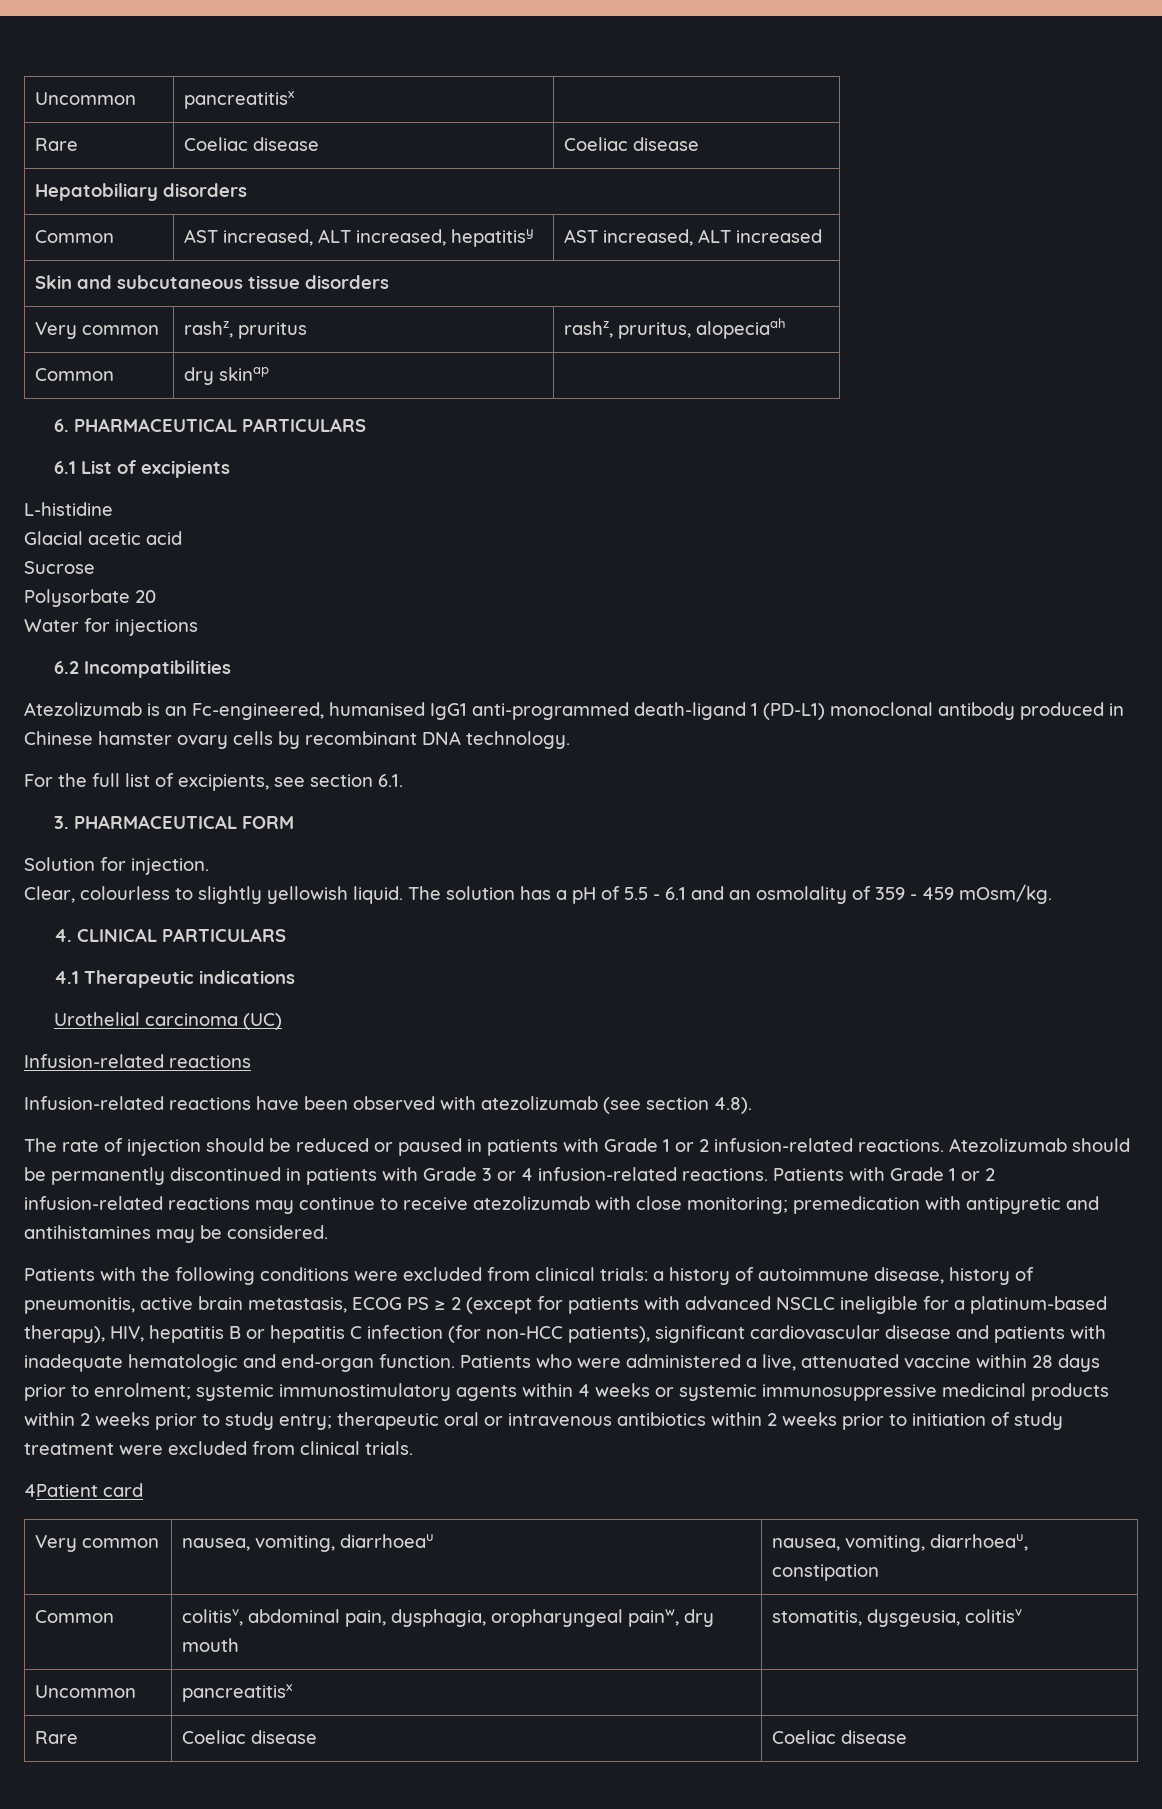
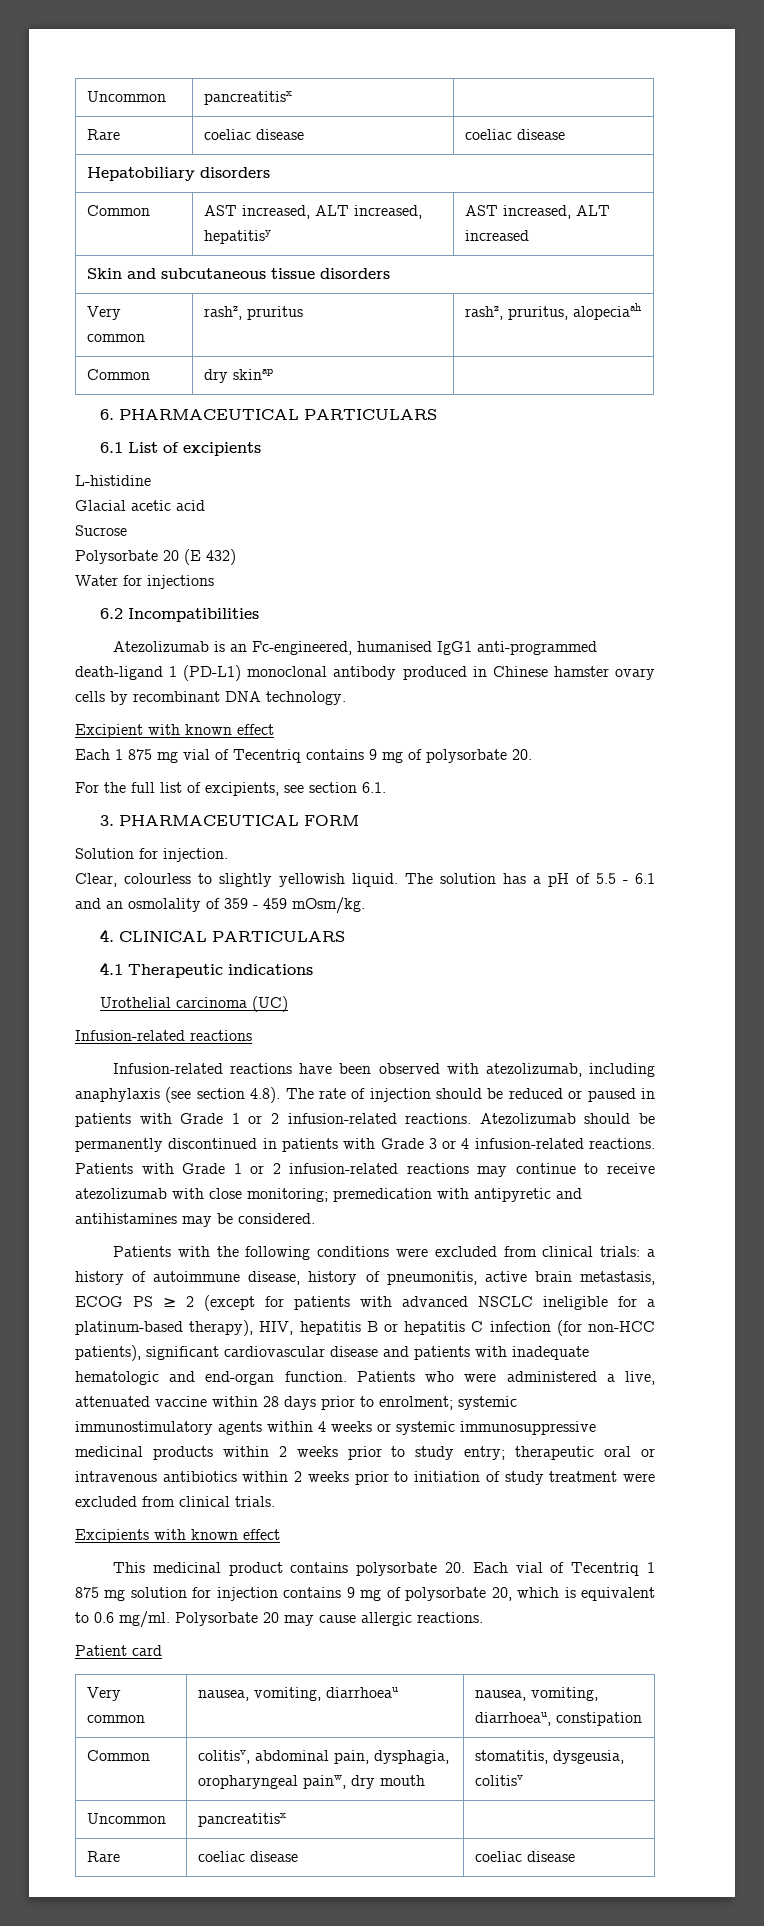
[35,92,137,105] [184,91,296,109] [35,138,79,151] [184,137,320,151] [564,137,629,151] Uncommon | pancreatitisx | // Rare | Coeliac disease | Coeliac -> [87,91,167,102] [204,91,293,105] [87,129,121,140] [204,129,305,140] [465,129,513,140] Uncommon | pancreatitisx | // Rare | coeliac disease | coeliac
(156, 596) none -> [184,549,236,565] (E 432)
(570, 740) none -> [75,724,274,738] [75,749,532,763] // Excipient with known effect // Each 1 875 mg vial of Tecentriq contains 9 mg of polysorbate 20.
[481,1096,598,1110] atezolizumab -> [485,1063,655,1077] [75,1088,160,1102] atezolizumab, including anaphylaxis
(752, 1105) // -> (281, 1095) none
[24,1484,98,1497] 4Patient -> [75,1529,280,1543] [112,1562,655,1576] [75,1587,655,1601] [75,1611,483,1628] [75,1645,127,1656] Excipients with known effect // This medicinal product contains polysorbate 20. Each vial of Tecentriq 1 875 mg solution for injection contains 9 mg of polysorbate 20, which is equivalent to 0.6 mg/ml. Polysorbate 20 may cause allergic reactions. // Patient
[182,1730,318,1744] [772,1730,837,1744] Coeliac disease | Coeliac -> [198,1851,299,1862] [475,1851,523,1862] coeliac disease | coeliac

